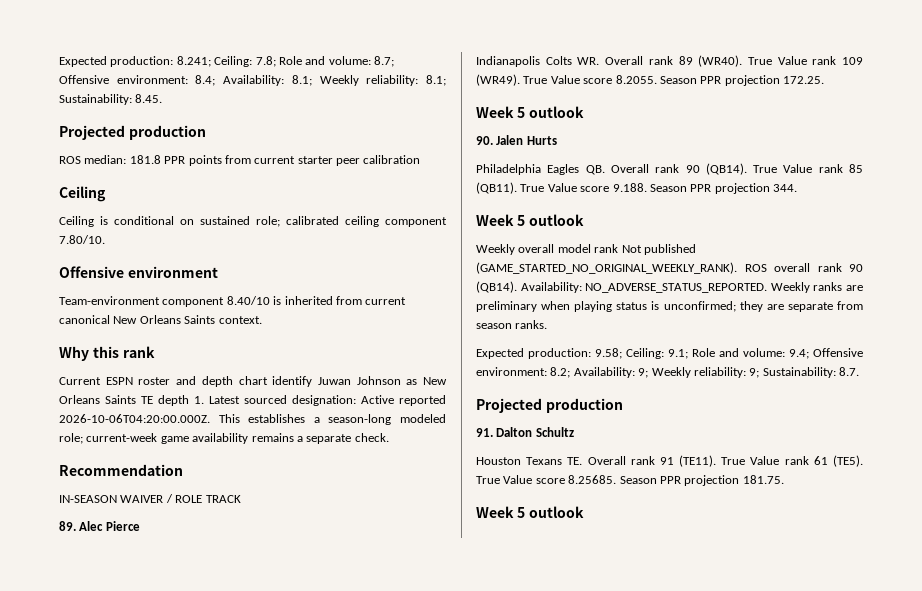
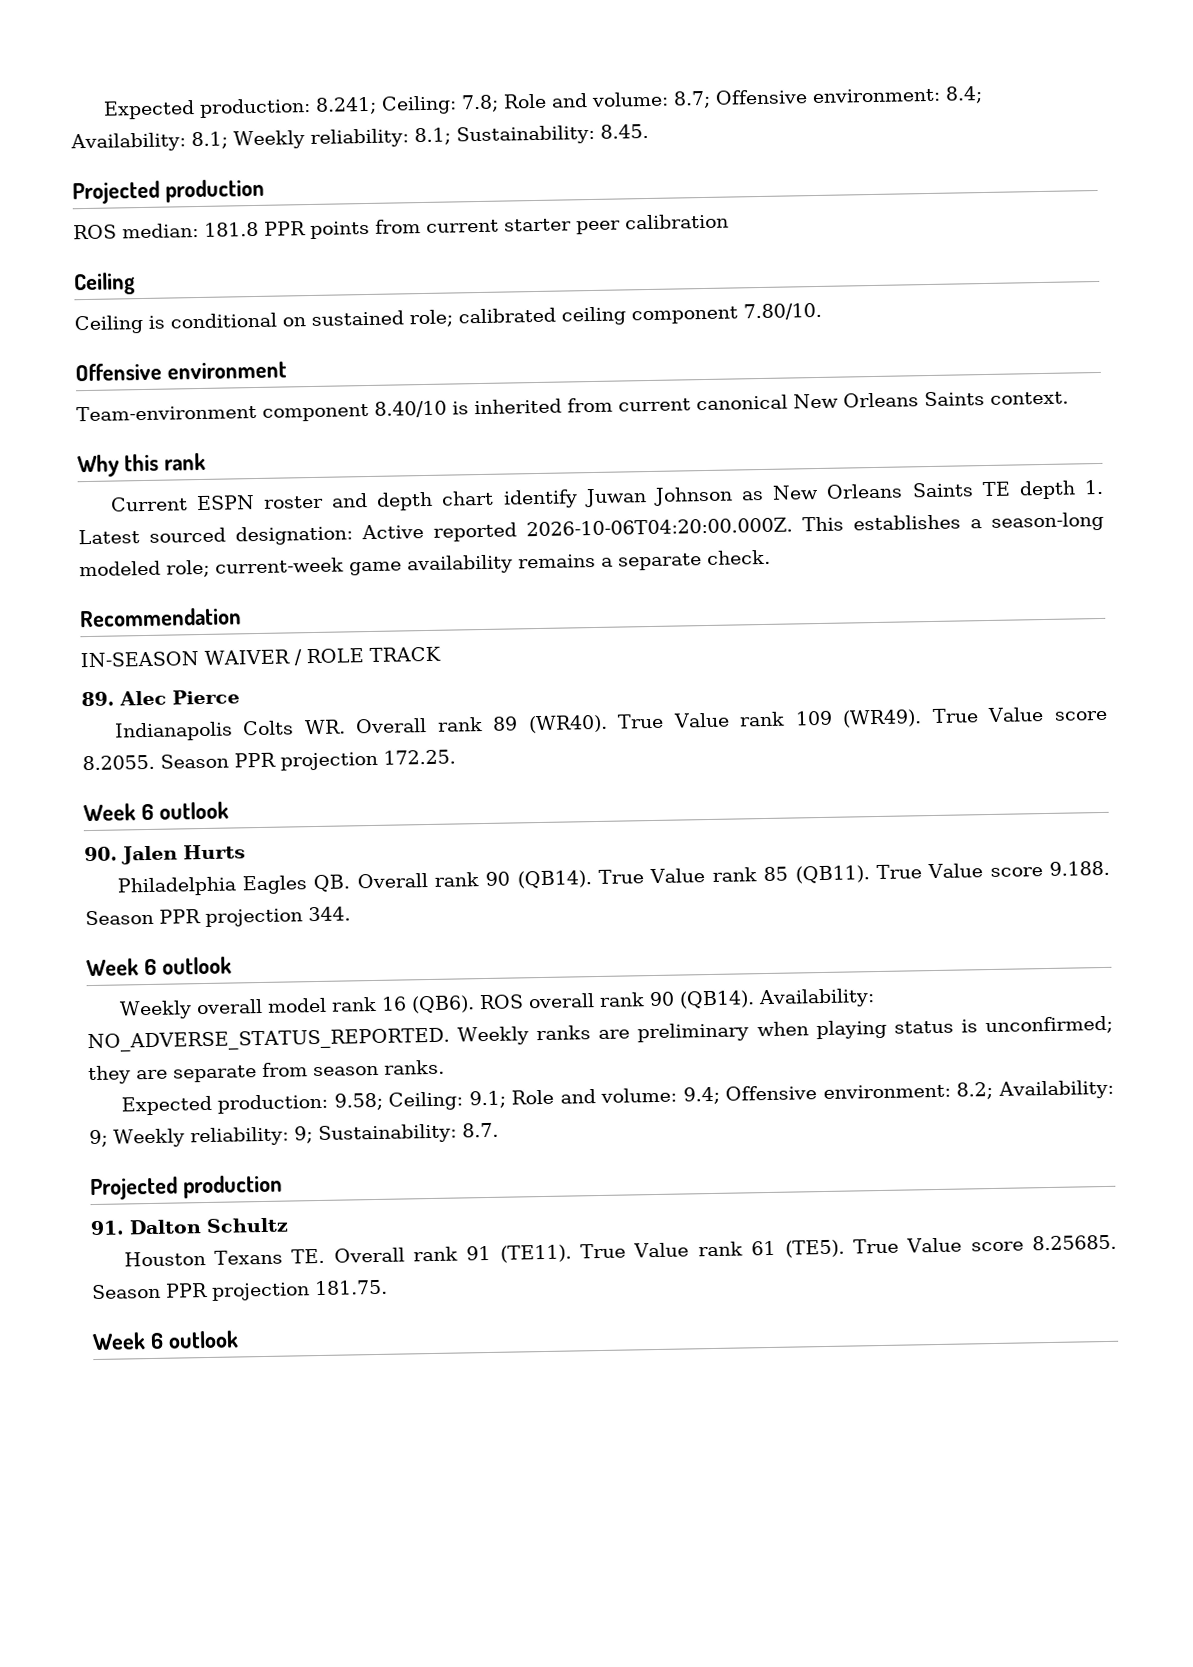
[516,107,525,118] 5 -> [140,803,154,821] 6
[516,215,525,226] 5 -> [143,958,157,976] 6
[621,244,696,255] [476,262,737,274] Not published (GAME_STARTED_NO_ORIGINAL_WEEKLY_RANK). -> [380,995,475,1014] 16 (QB6).
[516,507,525,518] 5 -> [149,1332,164,1350] 6

